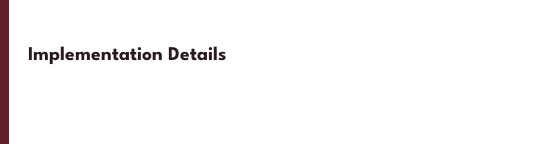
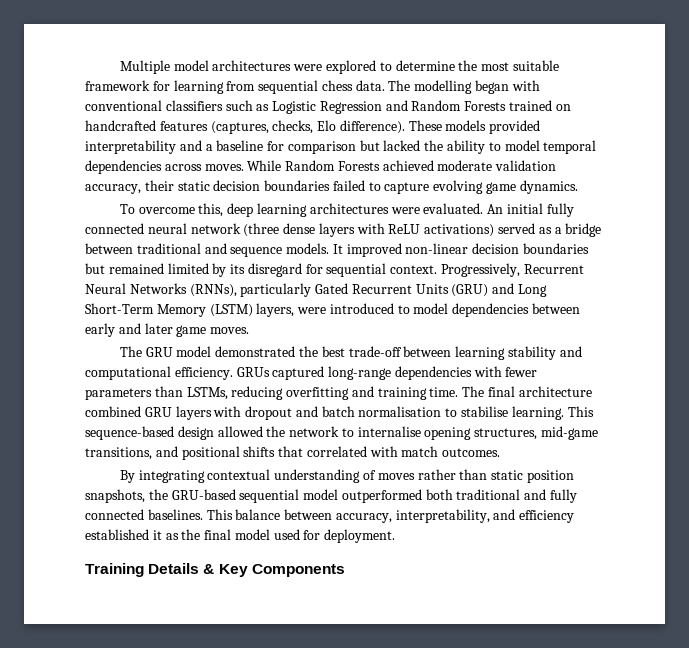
[28,46,227,65] Implementation Details -> [119,60,559,74] [85,80,540,94] [85,100,571,114] [85,120,541,134] [85,140,597,154] [85,160,557,174] [85,180,578,194] [119,203,574,217] [85,223,602,237] [85,243,590,257] [85,263,584,277] [85,283,548,297] [85,303,581,317] [85,323,250,337] [119,346,582,360] [85,366,538,380] [85,386,592,400] [85,406,594,420] [85,426,599,440] [85,446,501,460] [119,469,574,483] [85,489,578,503] [85,509,575,523] [85,529,396,543] [85,563,345,577] Multiple model architectures were explored to determine the most suitable framework for learning from sequential chess data. The modelling began with conventional classifiers such as Logistic Regression and Random Forests trained on handcrafted features (captures, checks, Elo difference). These models provided interpretability and a baseline for comparison but lacked the ability to model temporal dependencies across moves. While Random Forests achieved moderate validation accuracy, their static decision boundaries failed to capture evolving game dynamics. // To overcome this, deep learning architectures were evaluated. An initial fully connected neural network (three dense layers with ReLU activations) served as a bridge between traditional and sequence models. It improved non-linear decision boundaries but remained limited by its disregard for sequential context. Progressively, Recurrent Neural Networks (RNNs), particularly Gated Recurrent Units (GRU) and Long Short-Term Memory (LSTM) layers, were introduced to model dependencies between early and later game moves. // The GRU model demonstrated the best trade-off between learning stability and computational efficiency. GRUs captured long-range dependencies with fewer parameters than LSTMs, reducing overfitting and training time. The final architecture combined GRU layers with dropout and batch normalisation to stabilise learning. This sequence-based design allowed the network to internalise opening structures, mid-game transitions, and positional shifts that correlated with match outcomes. // By integrating contextual understanding of moves rather than static position snapshots, the GRU-based sequential model outperformed both traditional and fully connected baselines. This balance between accuracy, interpretability, and efficiency established it as the final model used for deployment. // Training Details & Key Components

